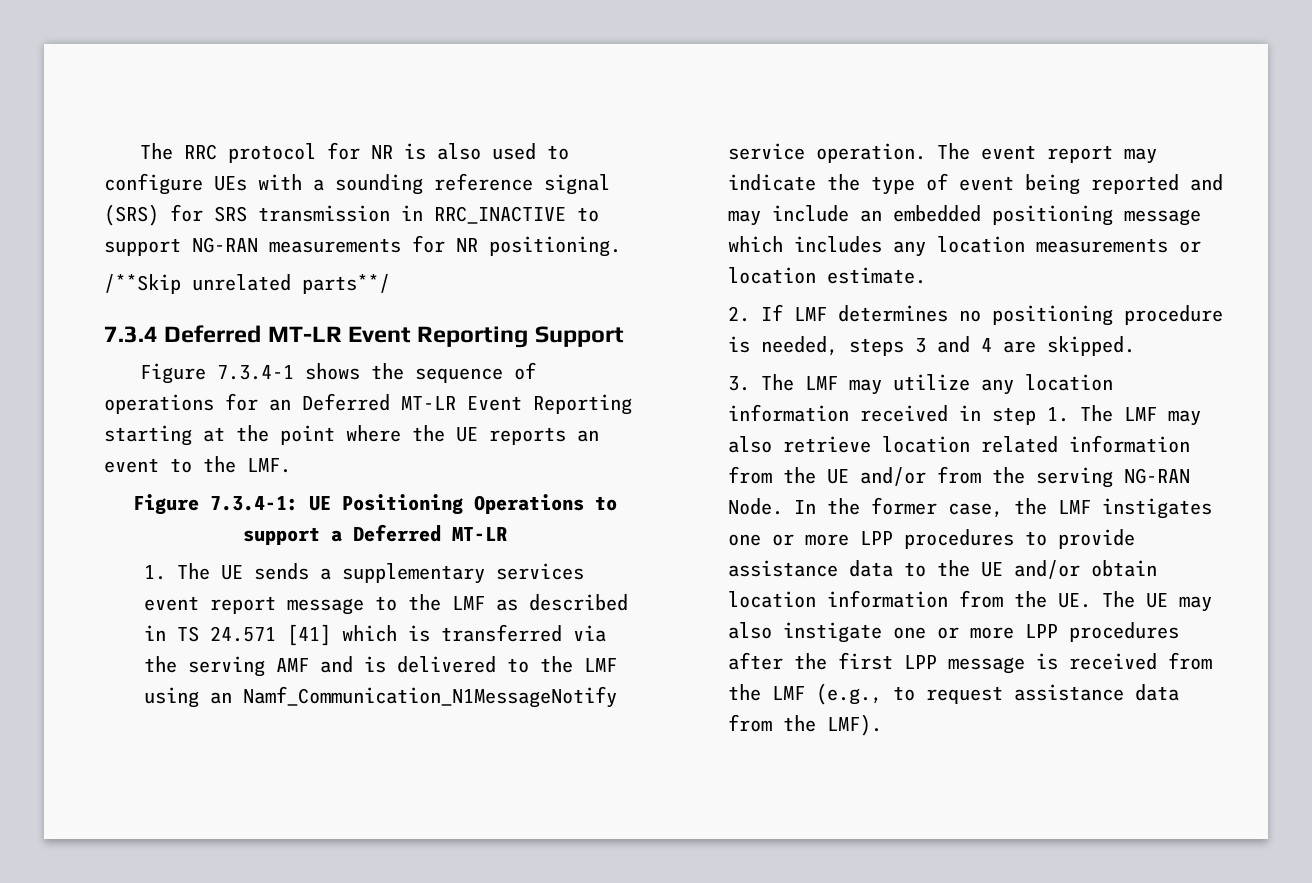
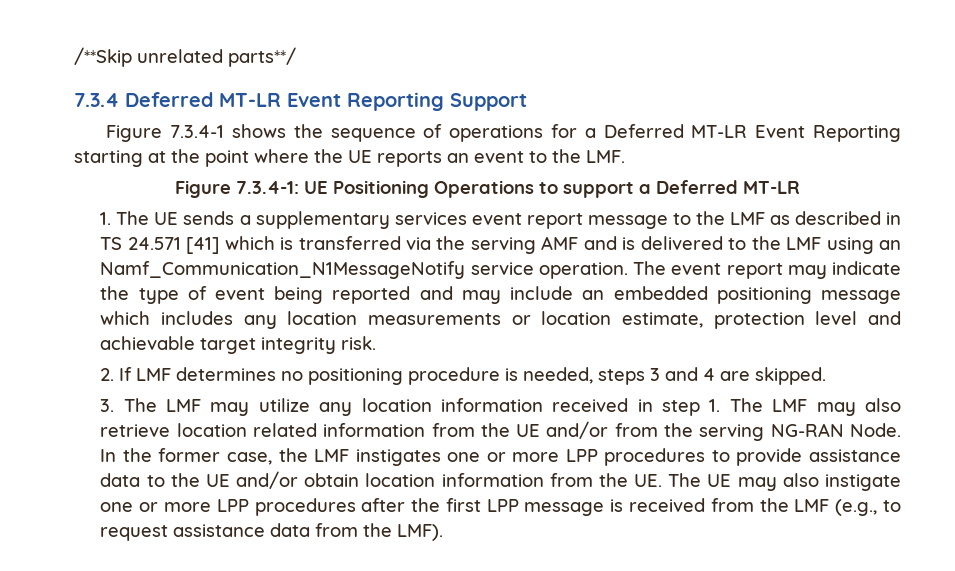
[139,142,569,163] [104,173,610,195] [104,204,599,226] [104,235,621,257] The RRC protocol for NR is also used to configure UEs with a sounding reference signal (SRS) for SRS transmission in RRC_INACTIVE to support NG-RAN measurements for NR positioning. // -> (74, 57) none
[269,399,291,411] an -> [584,128,596,138] a
[826,267,926,284] estimate. -> [621,311,901,329] [100,336,377,354] estimate, protection level and achievable target integrity risk.

